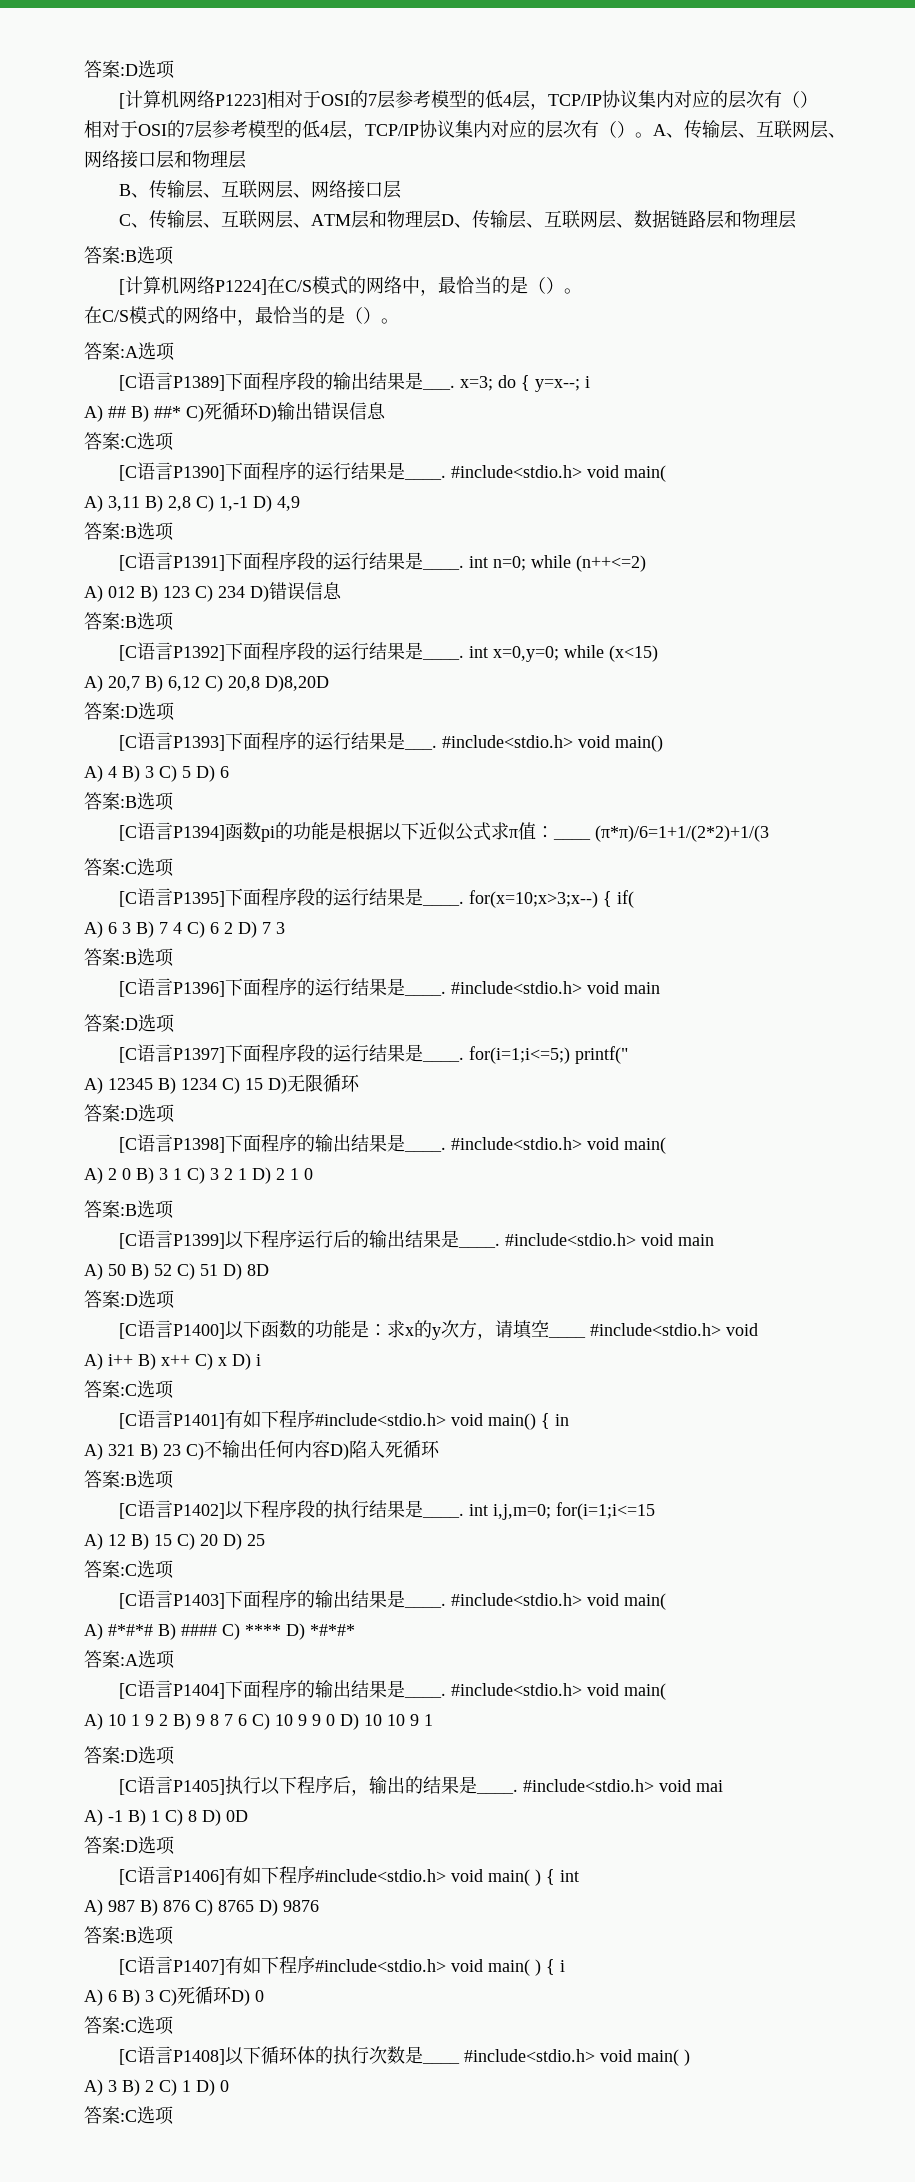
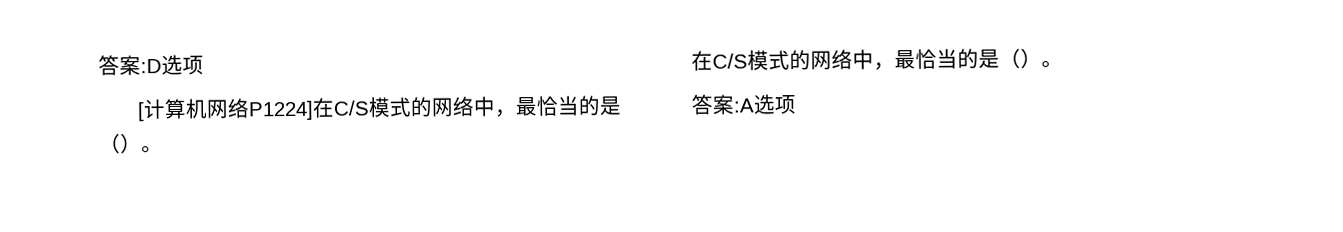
[84,60,175,79] [118,90,818,110] [84,120,846,140] [84,150,246,169] [118,180,401,199] [118,210,796,229] [84,246,174,265] 答案:D选项 // [计算机网络P1223]相对于OSI的7层参考模型的低4层，TCP/IP协议集内对应的层次有（） // 相对于OSI的7层参考模型的低4层，TCP/IP协议集内对应的层次有（）。A、传输层、互联网层、网络接口层和物理层 // B、传输层、互联网层、网络接口层 // C、传输层、互联网层、ATM层和物理层D、传输层、互联网层、数据链路层和物理层 // 答案:B选项 -> [98,54,204,76] 答案:D选项
[118,372,590,392] [84,402,386,422] [84,432,174,451] [118,462,666,482] [84,495,300,512] [84,522,174,541] [118,552,646,572] [84,582,342,602] [84,612,174,631] [118,642,658,662] [84,675,329,692] [84,702,175,721] [118,732,663,752] [84,765,229,782] [84,792,174,811] [118,822,554,842] [552,825,769,842] [84,858,174,877] [118,888,634,908] [84,921,285,938] [84,948,174,967] [118,978,660,997] [84,1014,175,1033] [118,1044,628,1064] [84,1074,360,1094] [84,1104,175,1123] [118,1134,666,1154] [84,1167,313,1184] [84,1200,174,1219] [118,1230,714,1249] [84,1263,269,1280] [84,1290,175,1309] [118,1320,586,1340] [589,1323,758,1336] [84,1353,261,1370] [84,1380,174,1399] [118,1410,569,1430] [84,1440,440,1460] [84,1470,174,1489] [118,1500,655,1520] [84,1533,265,1550] [84,1560,174,1579] [118,1590,666,1610] [84,1623,355,1640] [84,1650,175,1669] [118,1680,666,1700] [84,1713,433,1730] [84,1746,175,1765] [118,1776,723,1796] [84,1809,248,1826] [84,1836,175,1855] [118,1866,579,1886] [84,1899,319,1916] [84,1926,174,1945] [118,1956,565,1976] [84,1986,264,2006] [84,2016,174,2035] [118,2046,460,2065] [463,2049,690,2066] [84,2079,229,2096] [84,2106,174,2125] // [C语言P1389]下面程序段的输出结果是___. x=3; do { y=x--; i // A) ## B) ##* C)死循环D)输出错误信息 // 答案:C选项 // [C语言P1390]下面程序的运行结果是____. #include<stdio.h> void main( // A) 3,11 B) 2,8 C) 1,-1 D) 4,9 // 答案:B选项 // [C语言P1391]下面程序段的运行结果是____. int n=0; while (n++<=2) // A) 012 B) 123 C) 234 D)错误信息 // 答案:B选项 // [C语言P1392]下面程序段的运行结果是____. int x=0,y=0; while (x<15) // A) 20,7 B) 6,12 C) 20,8 D)8,20D // 答案:D选项 // [C语言P1393]下面程序的运行结果是___. #include<stdio.h> void main() // A) 4 B) 3 C) 5 D) 6 // 答案:B选项 // [C语言P1394]函数pi的功能是根据以下近似公式求π值：____ (π*π)/6=1+1/(2*2)+1/(3 // 答案:C选项 // [C语言P1395]下面程序段的运行结果是____. for(x=10;x>3;x--) { if( // A) 6 3 B) 7 4 C) 6 2 D) 7 3 // 答案:B选项 // [C语言P1396]下面程序的运行结果是____. #include<stdio.h> void main // 答案:D选项 // [C语言P1397]下面程序段的运行结果是____. for(i=1;i<=5;) printf(" // A) 12345 B) 1234 C) 15 D)无限循环 // 答案:D选项 // [C语言P1398]下面程序的输出结果是____. #include<stdio.h> void main( // A) 2 0 B) 3 1 C) 3 2 1 D) 2 1 0 // 答案:B选项 // [C语言P1399]以下程序运行后的输出结果是____. #include<stdio.h> void main // A) 50 B) 52 C) 51 D) 8D // 答案:D选项 // [C语言P1400]以下函数的功能是：求x的y次方，请填空____ #include<stdio.h> void // A) i++ B) x++ C) x D) i // 答案:C选项 // [C语言P1401]有如下程序#include<stdio.h> void main() { in // A) 321 B) 23 C)不输出任何内容D)陷入死循环 // 答案:B选项 // [C语言P1402]以下程序段的执行结果是____. int i,j,m=0; for(i=1;i<=15 // A) 12 B) 15 C) 20 D) 25 // 答案:C选项 // [C语言P1403]下面程序的输出结果是____. #include<stdio.h> void main( // A) #*#*# B) #### C) **** D) *#*#* // 答案:A选项 // [C语言P1404]下面程序的输出结果是____. #include<stdio.h> void main( // A) 10 1 9 2 B) 9 8 7 6 C) 10 9 9 0 D) 10 10 9 1 // 答案:D选项 // [C语言P1405]执行以下程序后，输出的结果是____. #include<stdio.h> void mai // A) -1 B) 1 C) 8 D) 0D // 答案:D选项 // [C语言P1406]有如下程序#include<stdio.h> void main( ) { int // A) 987 B) 876 C) 8765 D) 9876 // 答案:B选项 // [C语言P1407]有如下程序#include<stdio.h> void main( ) { i // A) 6 B) 3 C)死循环D) 0 // 答案:C选项 // [C语言P1408]以下循环体的执行次数是____ #include<stdio.h> void main( ) // A) 3 B) 2 C) 1 D) 0 // 答案:C选项 -> (796, 105) none

